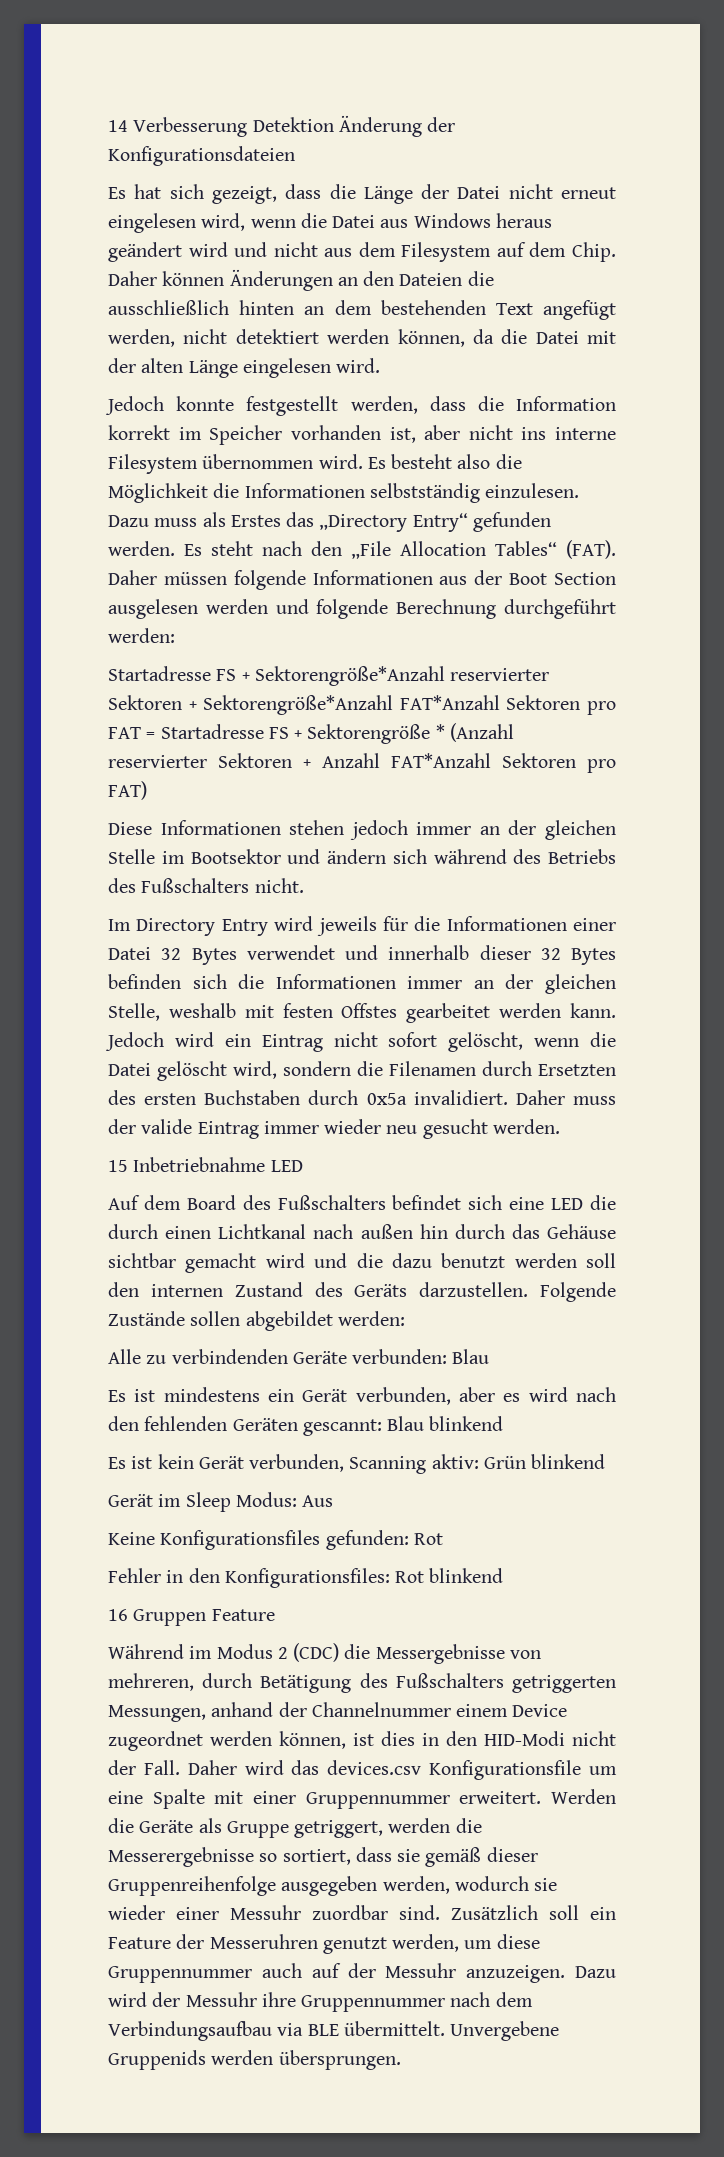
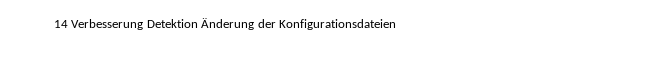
[108,184,617,204] [108,213,552,233] [108,242,616,262] [108,269,494,291] [108,300,616,320] [108,329,616,347] [108,358,381,378] [105,396,616,416] [108,425,616,445] [108,454,522,474] [108,483,580,503] [108,512,551,532] [108,540,616,559] [108,570,616,590] [108,599,616,619] [108,628,175,643] [108,666,550,686] [108,695,617,715] [108,723,514,744] [108,753,616,773] [108,781,147,800] [108,820,616,840] [108,849,616,864] [108,878,304,893] [108,916,616,936] [108,945,616,965] [108,974,616,994] [108,1003,616,1023] [105,1032,616,1052] [108,1061,616,1081] [108,1090,616,1105] [108,1119,560,1139] [108,1157,303,1172] [108,1195,617,1210] [108,1224,616,1239] [108,1253,616,1273] [108,1282,616,1302] [108,1311,405,1331] [108,1349,490,1364] [108,1387,616,1405] [108,1416,504,1436] [108,1454,606,1474] [108,1492,334,1512] [108,1530,443,1550] [108,1568,504,1588] [108,1609,275,1626] [108,1643,541,1664] [108,1673,616,1693] [108,1702,568,1722] [108,1731,616,1751] [108,1760,617,1780] [108,1789,616,1809] [108,1818,482,1838] [108,1847,538,1867] [108,1876,558,1896] [108,1905,616,1920] [108,1934,540,1954] [108,1963,616,1983] [108,1992,533,2012] [108,2021,560,2041] [108,2050,401,2070] // Es hat sich gezeigt, dass die Länge der Datei nicht erneut eingelesen wird, wenn die Datei aus Windows heraus geändert wird und nicht aus dem Filesystem auf dem Chip. Daher können Änderungen an den Dateien die ausschließlich hinten an dem bestehenden Text angefügt werden, nicht detektiert werden können, da die Datei mit der alten Länge eingelesen wird. // Jedoch konnte festgestellt werden, dass die Information korrekt im Speicher vorhanden ist, aber nicht ins interne Filesystem übernommen wird. Es besteht also die Möglichkeit die Informationen selbstständig einzulesen. Dazu muss als Erstes das „Directory Entry“ gefunden werden. Es steht nach den „File Allocation Tables“ (FAT). Daher müssen folgende Informationen aus der Boot Section ausgelesen werden und folgende Berechnung durchgeführt werden: // Startadresse FS + Sektorengröße*Anzahl reservierter Sektoren + Sektorengröße*Anzahl FAT*Anzahl Sektoren pro FAT = Startadresse FS + Sektorengröße * (Anzahl reservierter Sektoren + Anzahl FAT*Anzahl Sektoren pro FAT) // Diese Informationen stehen jedoch immer an der gleichen Stelle im Bootsektor und ändern sich während des Betriebs des Fußschalters nicht. // Im Directory Entry wird jeweils für die Informationen einer Datei 32 Bytes verwendet und innerhalb dieser 32 Bytes befinden sich die Informationen immer an der gleichen Stelle, weshalb mit festen Offstes gearbeitet werden kann. Jedoch wird ein Eintrag nicht sofort gelöscht, wenn die Datei gelöscht wird, sondern die Filenamen durch Ersetzten des ersten Buchstaben durch 0x5a invalidiert. Daher muss der valide Eintrag immer wieder neu gesucht werden. // 15 Inbetriebnahme LED // Auf dem Board des Fußschalters befindet sich eine LED die durch einen Lichtkanal nach außen hin durch das Gehäuse sichtbar gemacht wird und die dazu benutzt werden soll den internen Zustand des Geräts darzustellen. Folgende Zustände sollen abgebildet werden: // Alle zu verbindenden Geräte verbunden: Blau // Es ist mindestens ein Gerät verbunden, aber es wird nach den fehlenden Geräten gescannt: Blau blinkend // Es ist kein Gerät verbunden, Scanning aktiv: Grün blinkend // Gerät im Sleep Modus: Aus // Keine Konfigurationsfiles gefunden: Rot // Fehler in den Konfigurationsfiles: Rot blinkend // 16 Gruppen Feature // Während im Modus 2 (CDC) die Messergebnisse von mehreren, durch Betätigung des Fußschalters getriggerten Messungen, anhand der Channelnummer einem Device zugeordnet werden können, ist dies in den HID-Modi nicht der Fall. Daher wird das devices.csv Konfigurationsfile um eine Spalte mit einer Gruppennummer erweitert. Werden die Geräte als Gruppe getriggert, werden die Messerergebnisse so sortiert, dass sie gemäß dieser Gruppenreihenfolge ausgegeben werden, wodurch sie wieder einer Messuhr zuordbar sind. Zusätzlich soll ein Feature der Messeruhren genutzt werden, um diese Gruppennummer auch auf der Messuhr anzuzeigen. Dazu wird der Messuhr ihre Gruppennummer nach dem Verbindungsaufbau via BLE übermittelt. Unvergebene Gruppenids werden übersprungen. -> (396, 24) none

